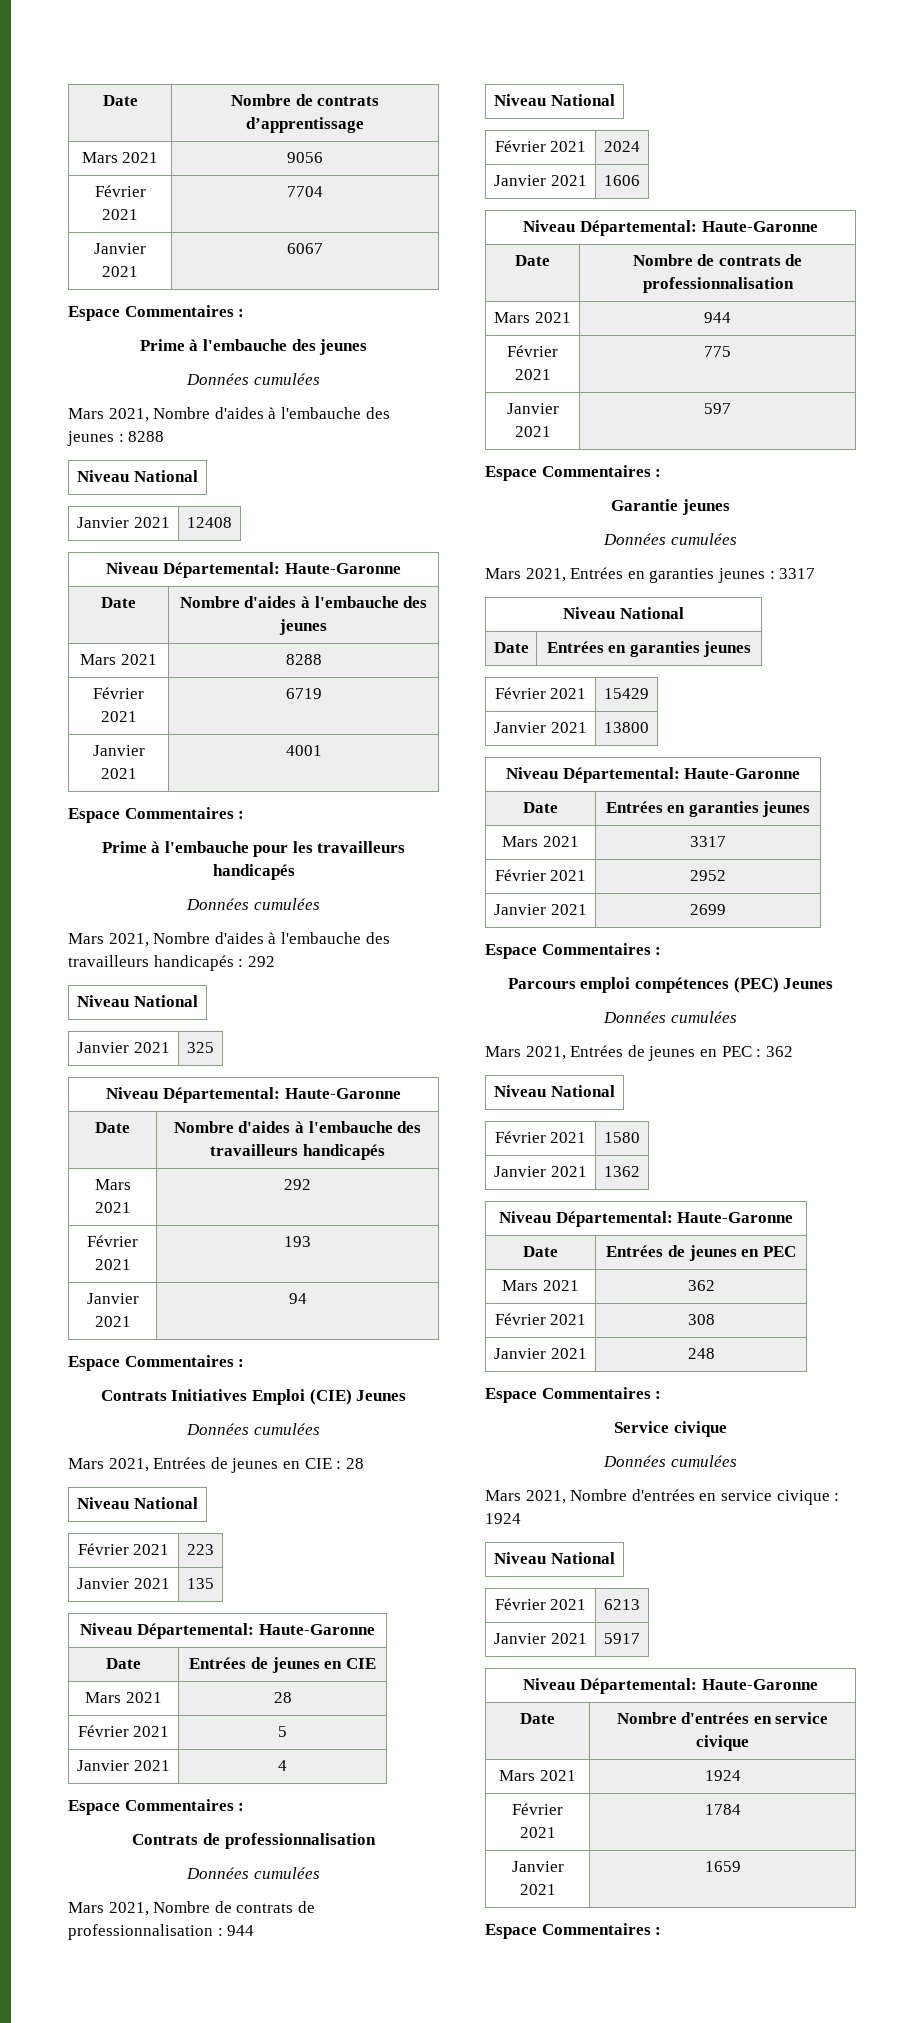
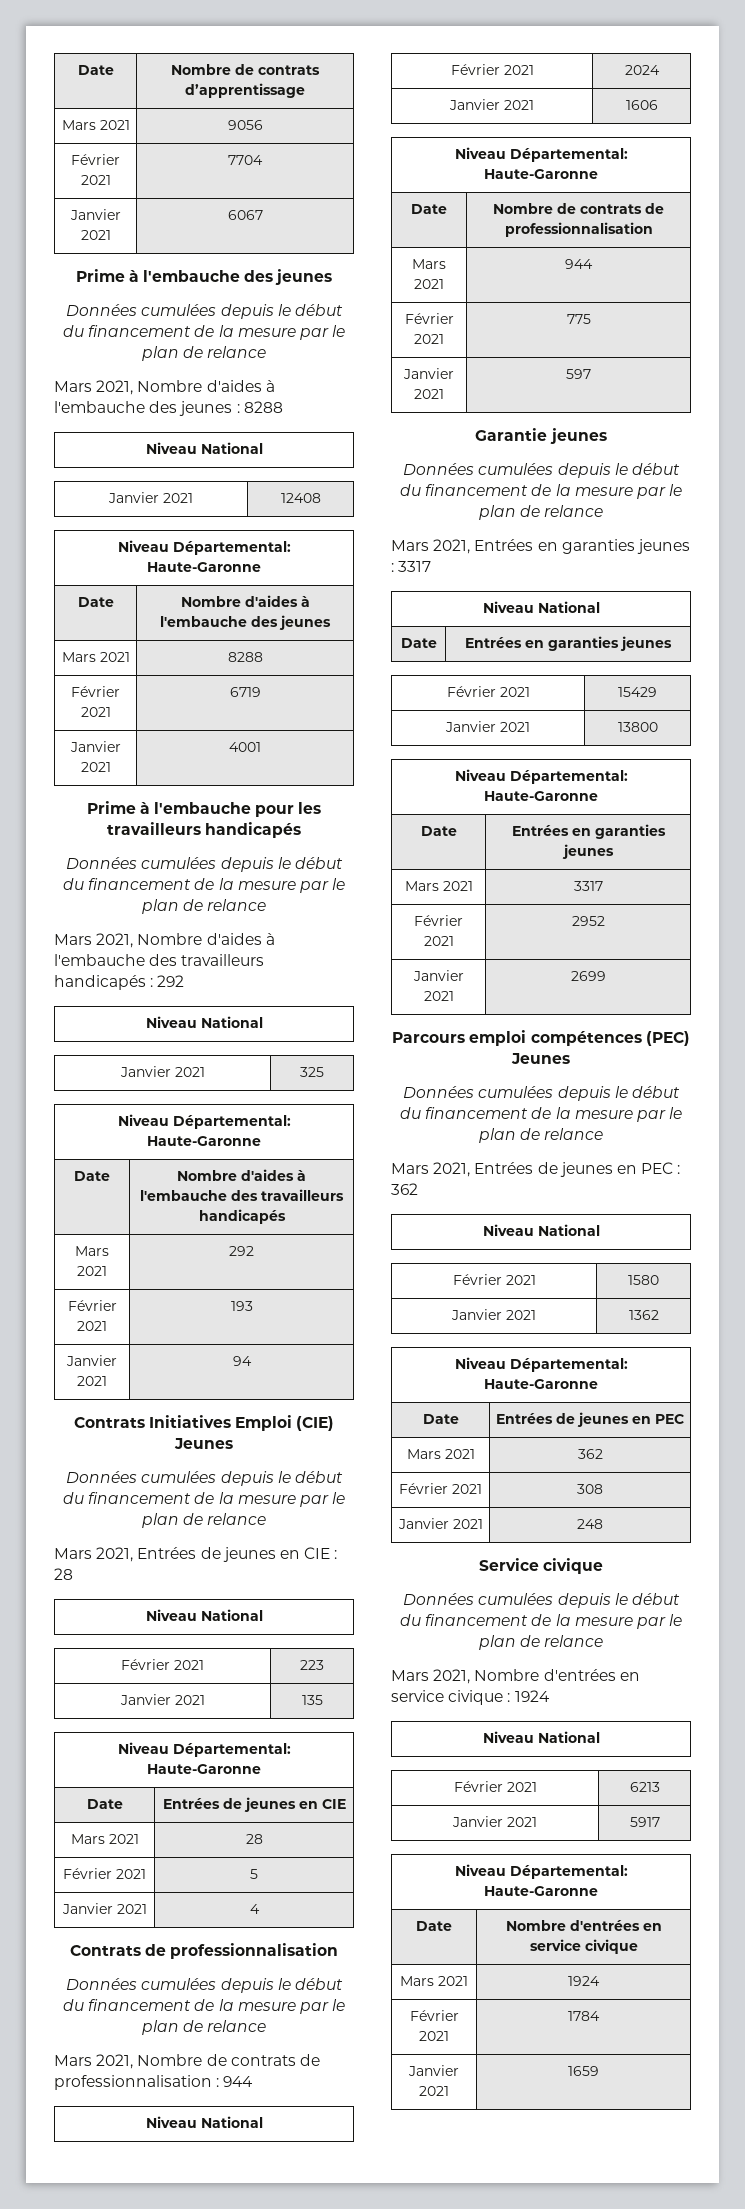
[68,305,245,321] // Espace Commentaires : -> (263, 215) none
(320, 379) none -> [220,304,343,319] [62,325,346,340] [141,346,267,361] depuis le début du financement de la mesure par le plan de relance
[68,807,245,823] // Espace Commentaires : -> (261, 747) none
(320, 904) none -> [220,857,343,872] [62,878,346,893] [141,899,267,914] depuis le début du financement de la mesure par le plan de relance
[68,1355,245,1371] // Espace Commentaires : -> (252, 1361) none
(320, 1429) none -> [220,1471,343,1486] [62,1492,346,1507] [141,1513,267,1528] depuis le début du financement de la mesure par le plan de relance
[68,1799,245,1815] // Espace Commentaires : -> (260, 1909) none
(320, 1873) none -> [220,1978,343,1993] [62,1999,346,2014] [141,2020,267,2035] depuis le début du financement de la mesure par le plan de relance
[485,465,662,481] // Espace Commentaires : -> (591, 374) none
(737, 539) none -> [557,463,680,478] [399,484,683,499] [478,505,604,520] depuis le début du financement de la mesure par le plan de relance
[485,943,662,959] // Espace Commentaires : -> (606, 976) none
(737, 1017) none -> [557,1086,680,1101] [399,1107,683,1122] [478,1128,604,1143] depuis le début du financement de la mesure par le plan de relance
[485,1387,662,1403] // Espace Commentaires : -> (603, 1524) none
(737, 1461) none -> [557,1593,680,1608] [399,1614,683,1629] [478,1635,604,1650] depuis le début du financement de la mesure par le plan de relance
[485,1923,662,1939] // Espace Commentaires : -> (599, 2071) none

